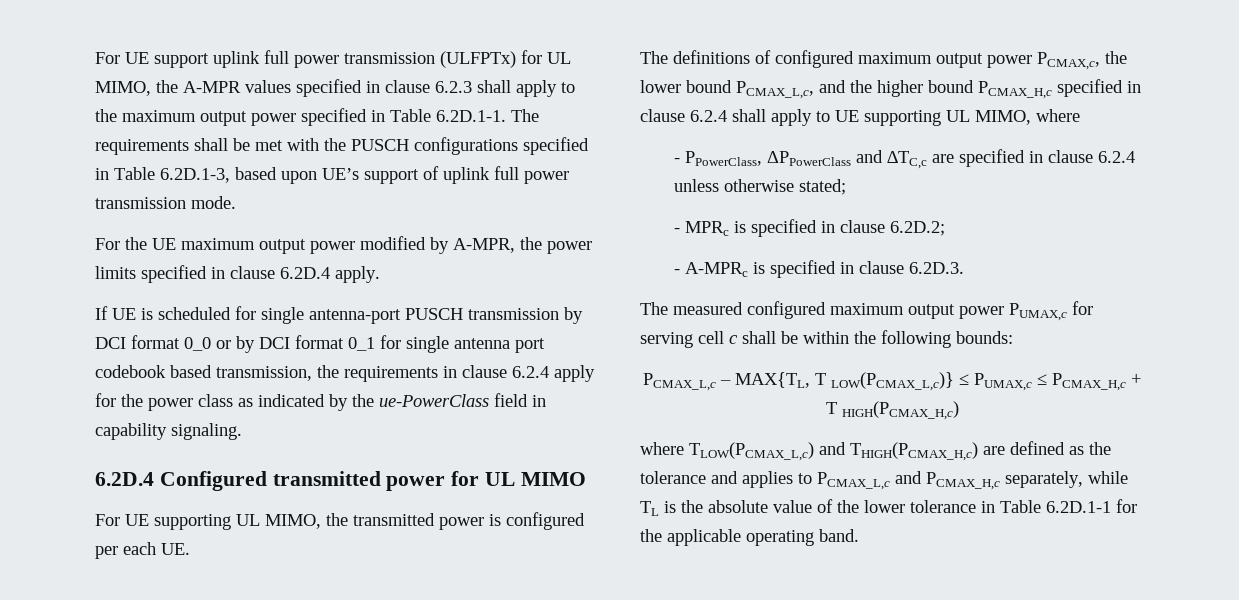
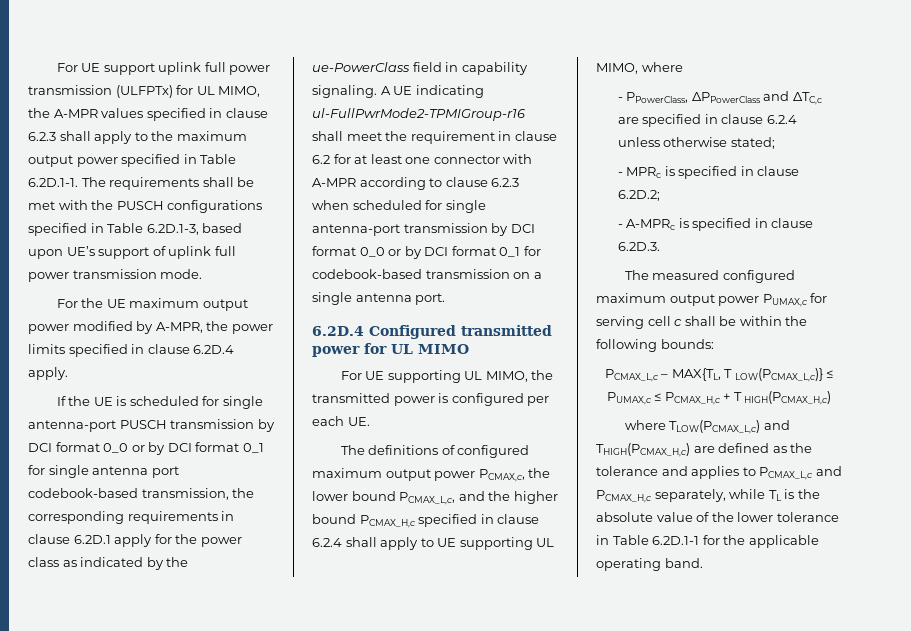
(108, 313) none -> [68,396,91,406] the
[95,365,212,378] codebook based -> [28,488,138,498] codebook-based
(339, 371) none -> [28,511,124,524] corresponding
[512,366,549,378] 6.2.4 -> [73,535,111,544] 6.2D.1
(242, 431) none -> [380,85,484,98] [312,108,525,121] [312,131,557,144] [312,154,533,164] [312,177,520,190] [312,200,486,213] [312,223,535,236] [312,246,541,259] [312,269,542,279] [312,292,446,305] A UE indicating ul-FullPwrMode2-TPMIGroup-r16 shall meet the requirement in clause 6.2 for at least one connector with A-MPR according to clause 6.2.3 when scheduled for single antenna-port transmission by DCI format 0_0 or by DCI format 0_1 for codebook-based transmission on a single antenna port.

